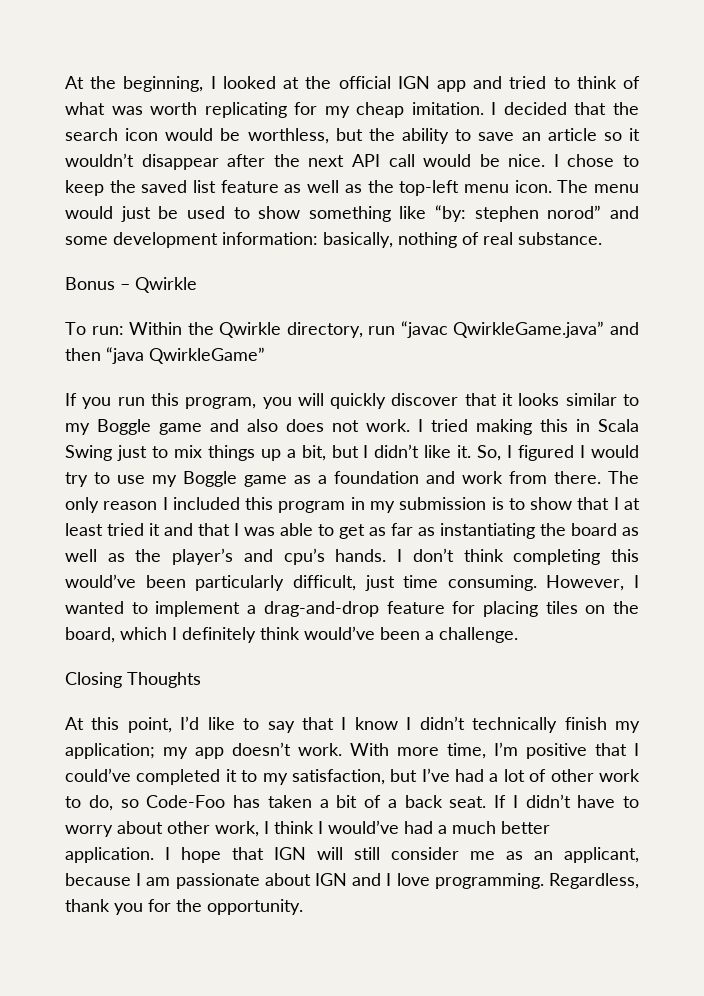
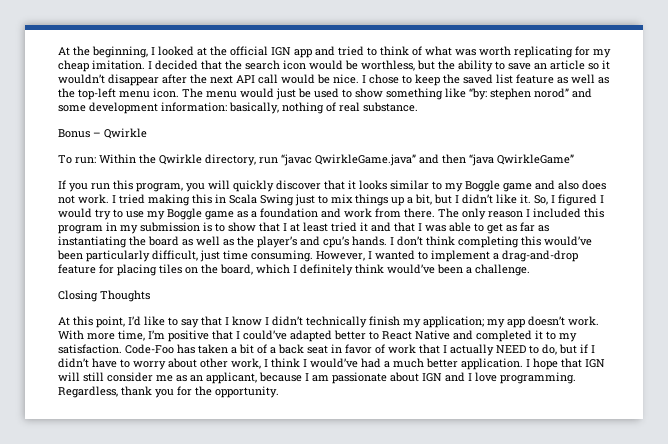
[136,768,640,785] [65,795,139,811] completed it to my satisfaction, but I’ve had a lot of other work to do, so -> [290,330,577,342] [58,344,122,354] adapted better to React Native and completed it to my satisfaction.
[449,795,506,808] seat. If -> [307,344,588,356] seat in favor of work that I actually NEED to do, but if

